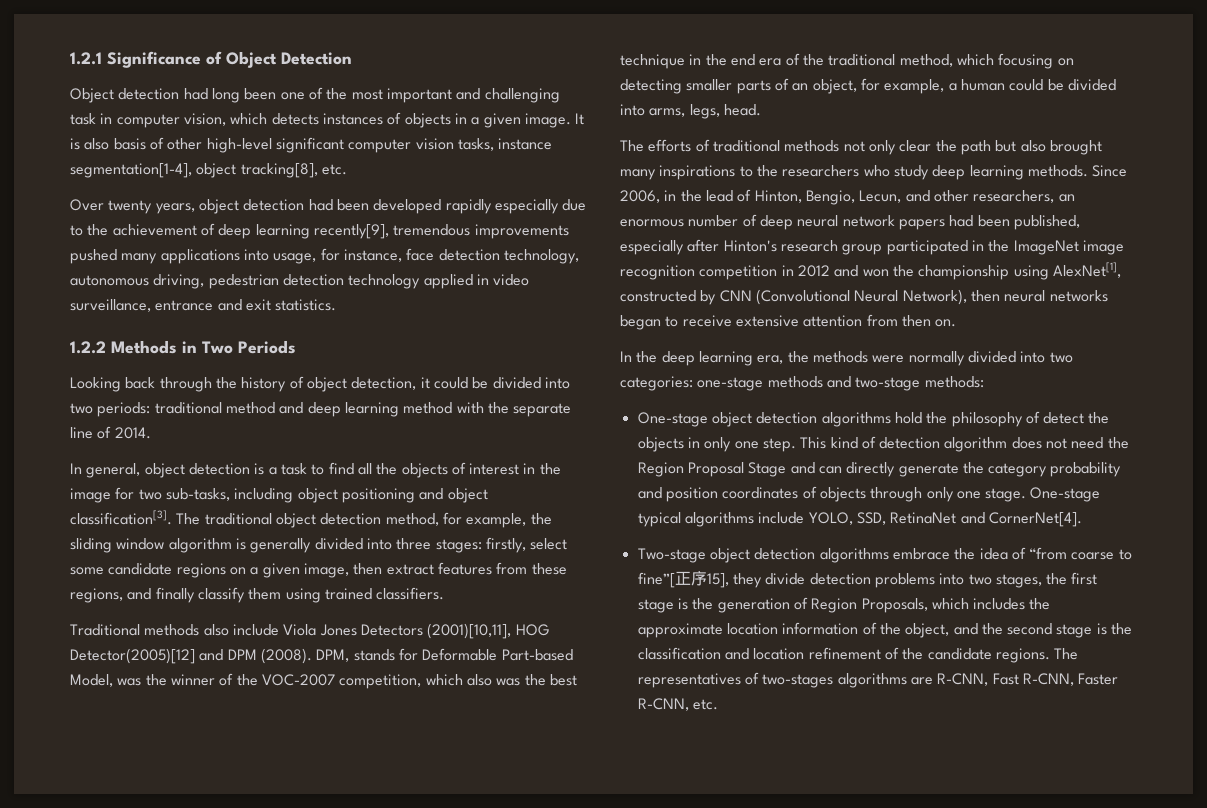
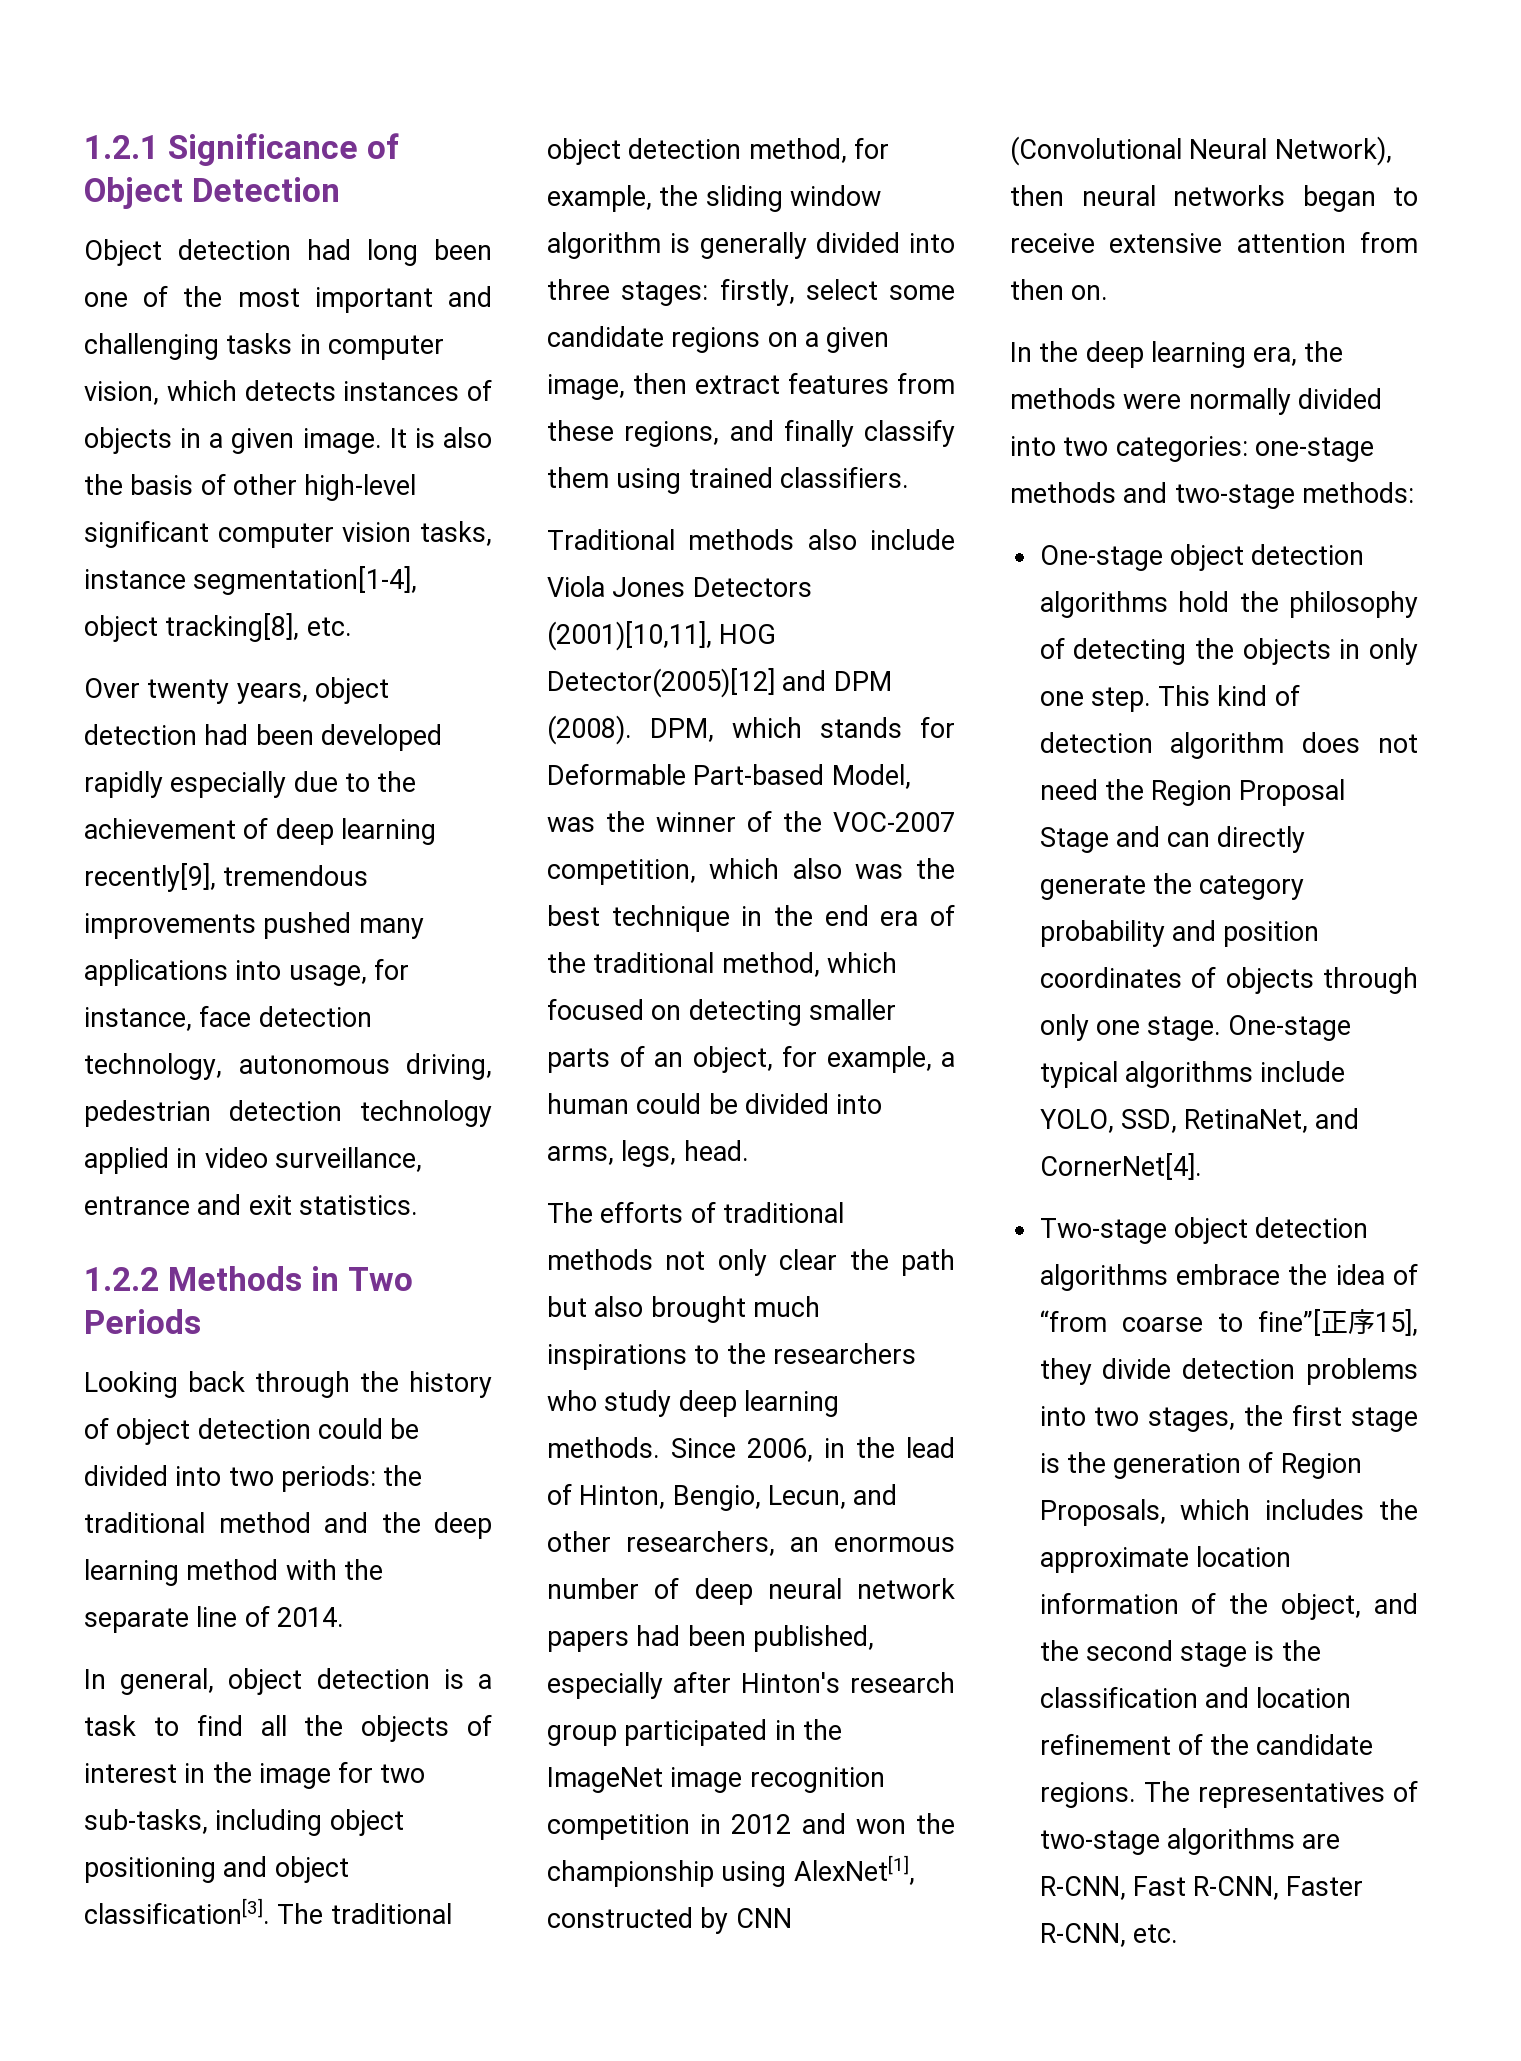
[70,113,96,125] task -> [226,333,293,354] tasks
(110, 144) none -> [84,474,123,495] the
[351,377,430,390] detection, it -> [197,1418,311,1439] detection
(151, 409) none -> [383,1465,423,1486] the
(304, 408) none -> [381,1512,421,1533] the
(350, 655) none -> [732,717,802,738] which
[998,53,1054,69] focusing -> [547,998,644,1020] focused
[620,169,656,180] many -> [752,1296,820,1317] much
[1043,412,1085,424] detect -> [1073,638,1187,665] detecting
[890,512,957,524] RetinaNet -> [1184,1109,1309,1133] RetinaNet,
[762,674,834,688] two-stages -> [1039,1830,1160,1855] two-stage

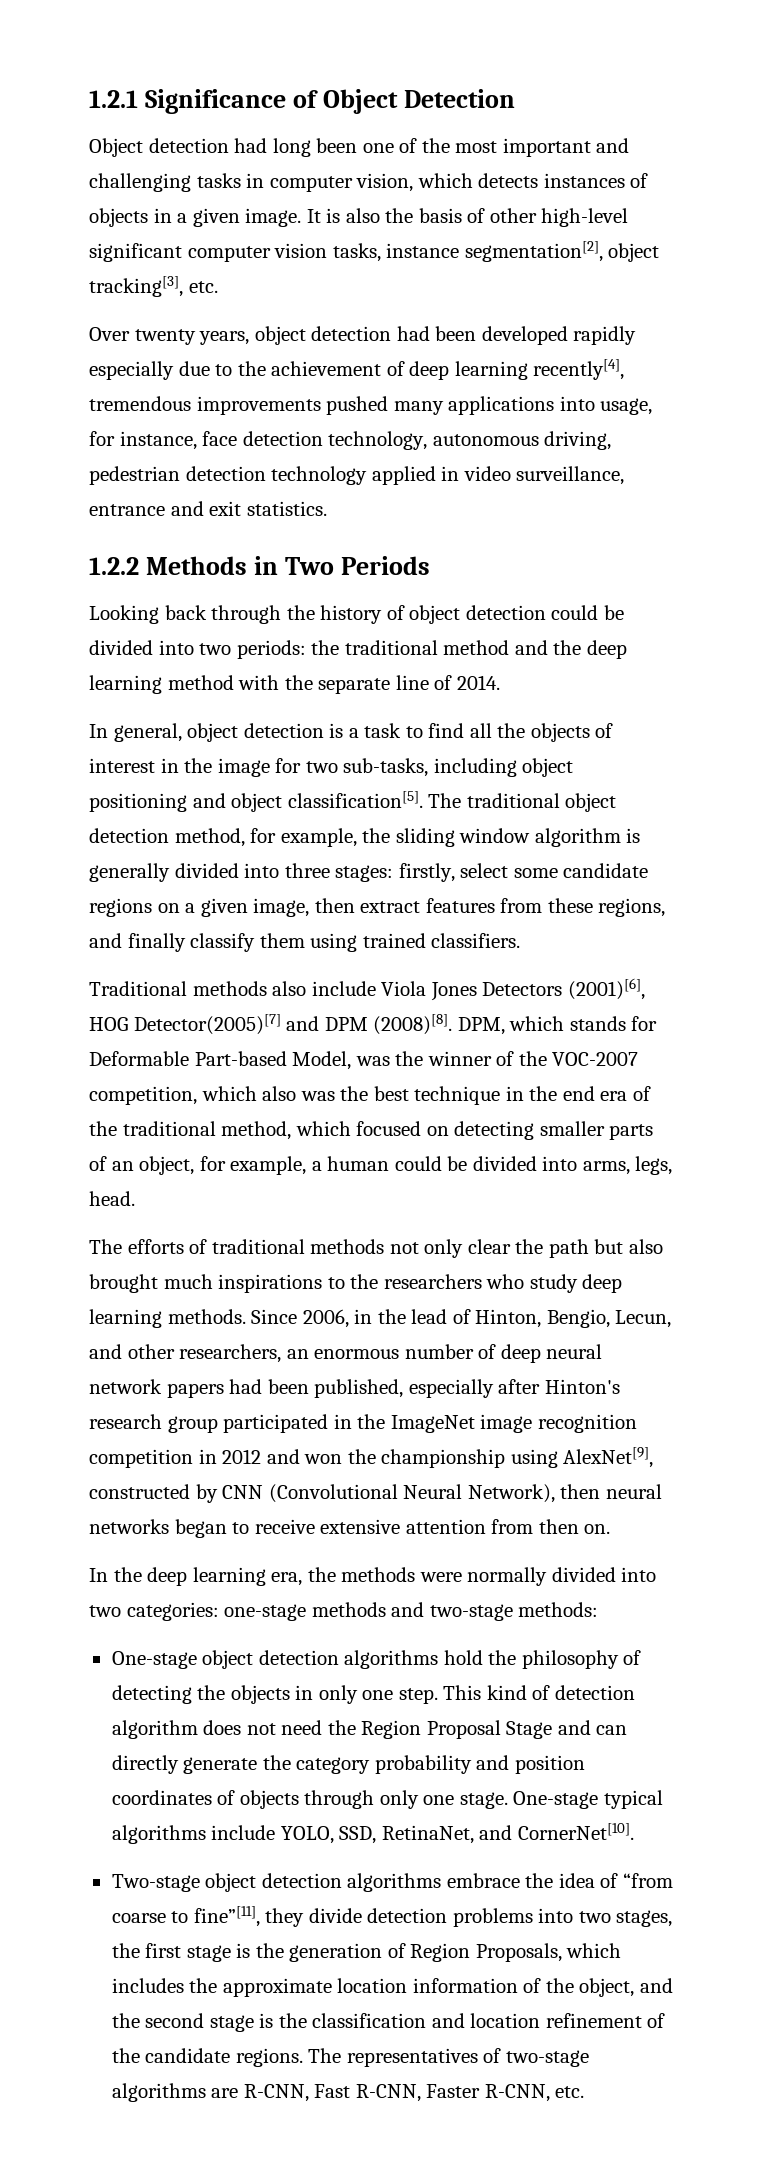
[193,566,418,595] [84,613,300,642] segmentation[1-4], object tracking[8], -> [464,241,660,262] [89,276,183,297] segmentation[2], object tracking[3],
[84,863,216,892] recently[9], -> [533,359,625,380] recently[4],
[84,1898,270,1924] classification[3]. -> [287,791,423,808] classification[5].
[547,621,777,651] [547,668,775,698] (2001)[10,11], HOG Detector(2005)[12] -> [567,978,645,1000] [89,1014,281,1035] (2001)[6], HOG Detector(2005)[7]
[547,715,632,745] (2008). -> [373,1014,453,1035] (2008)[8].
[793,1855,915,1885] AlexNet[1], -> [563,1447,654,1468] AlexNet[9],
[1039,1153,1202,1180] CornerNet[4]. -> [517,1823,634,1840] CornerNet[10].
[1258,1309,1418,1336] fine”[正序15], -> [193,1906,260,1927] fine”[11],

